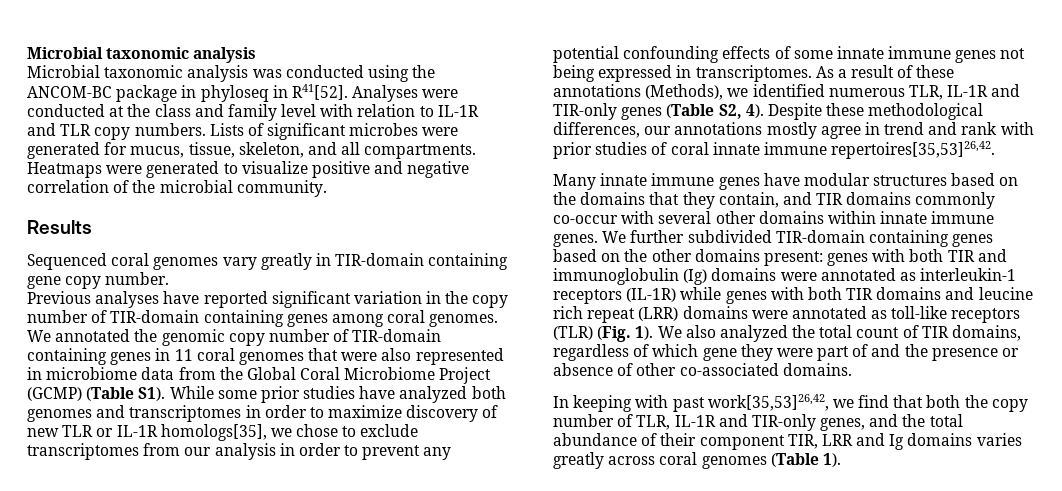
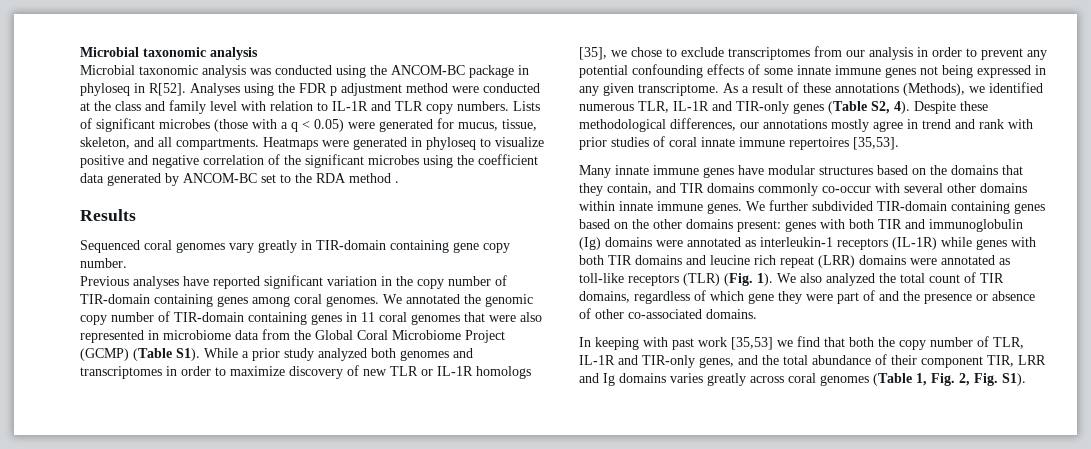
[291,84,419,102] R41[52]. Analyses -> [149,83,448,96] R[52]. Analyses using the FDR p adjustment method
(419, 129) none -> [214,119,344,132] (those with a q < 0.05)
(220, 169) none -> [411,137,476,150] in phyloseq
[159,180,327,197] microbial community. -> [305,154,538,168] [80,173,399,186] significant microbes using the coefficient data generated by ANCOM-BC set to the RDA method .
[217,386,396,403] some prior studies have -> [242,348,314,361] a prior study
[160,424,267,441] homologs[35], -> [476,366,531,379] [579,47,607,60] homologs [35],
[695,65,812,82] transcriptomes. -> [579,83,719,96] any given transcriptome.
[831,141,996,159] repertoires[35,53]26,42. -> [789,137,899,150] repertoires [35,53].
[707,394,829,411] work[35,53]26,42, -> [698,337,773,350] work [35,53]
[822,453,841,467] 1). -> [916,373,1026,386] 1, Fig. 2, Fig. S1).

